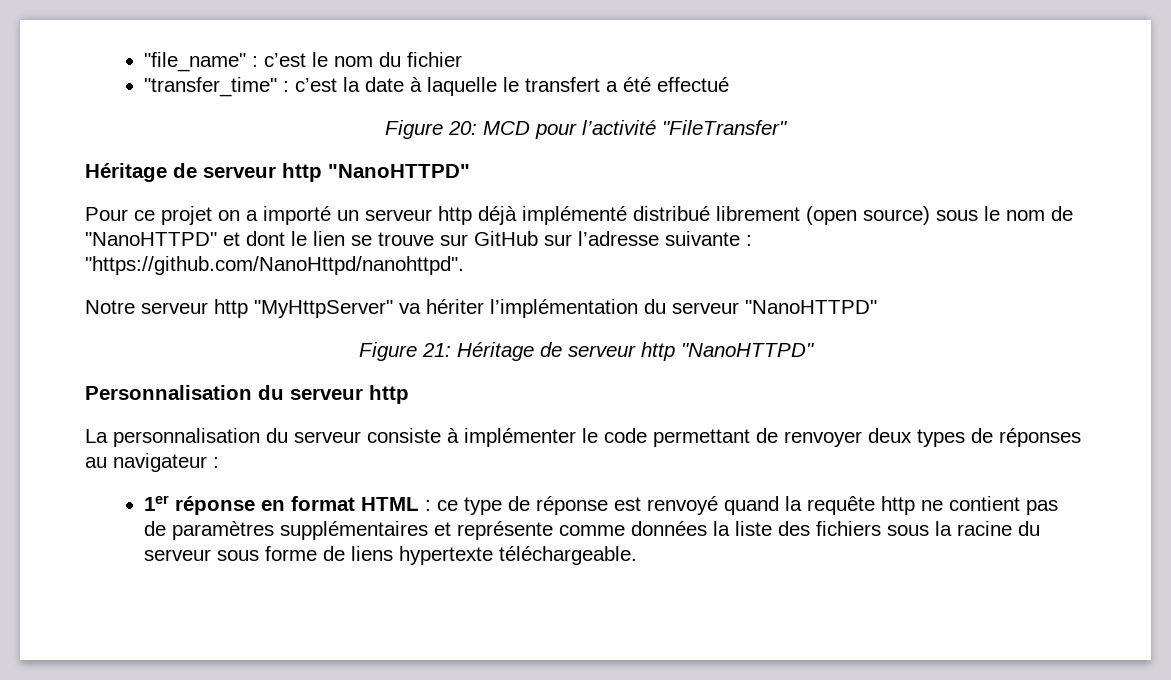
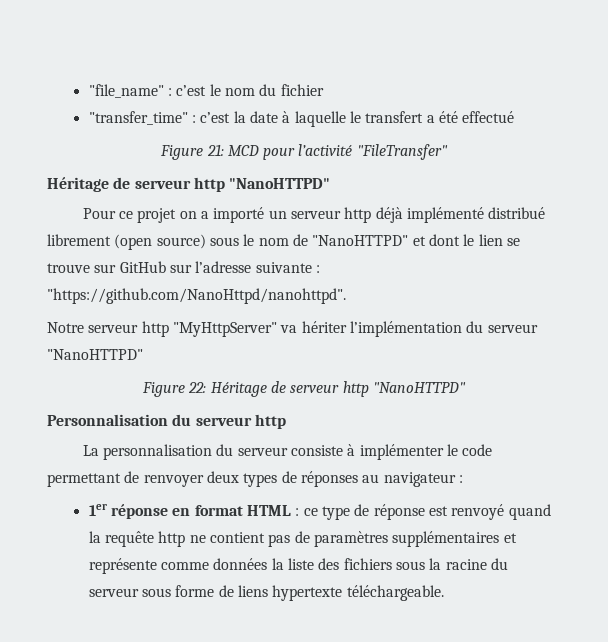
[448,121,477,135] 20: -> [206,144,224,156] 21:
[421,343,451,357] 21: -> [188,382,207,393] 22:

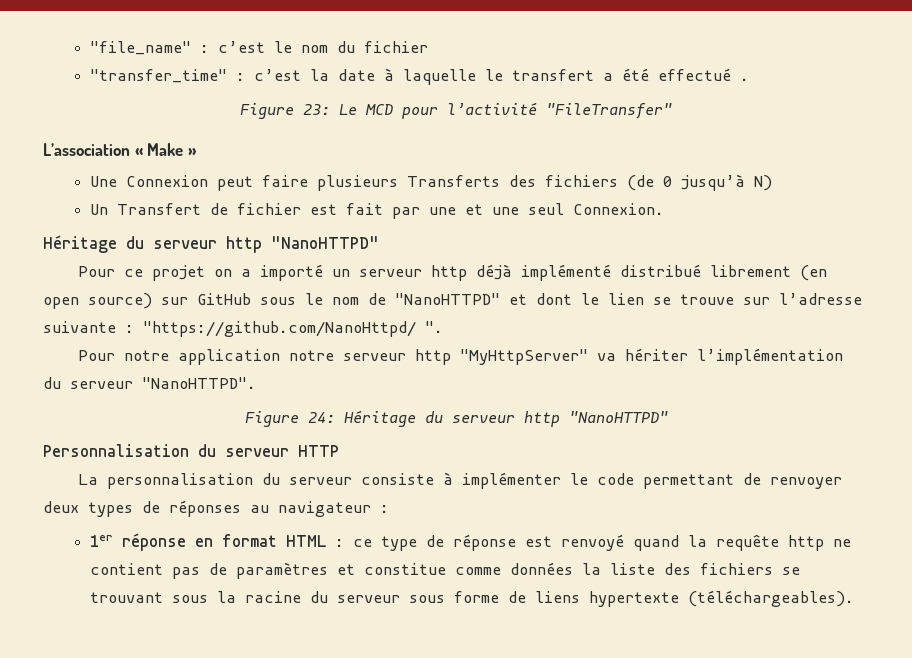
[160,144,224,160] // Figure 21: -> [739,78,749,81] [240,103,357,119] . // Figure 23: Le
[47,177,131,192] // Héritage de -> [43,143,197,156] [89,174,772,191] [89,203,664,219] [43,235,144,253] // L’association « Make » // Une Connexion peut faire plusieurs Transferts des fichiers (de 0 jusqu’à N) // Un Transfert de fichier est fait par une et une seul Connexion. // Héritage du
[114,234,206,250] (open source) -> [800,265,828,281] [43,293,251,309] (en open source) sur GitHub
[119,261,192,273] GitHub sur -> (770, 301) none
[47,288,346,304] [47,322,84,333] "https://github.com/NanoHttpd/nanohttpd". // Notre -> [143,321,443,337] [78,349,335,365] "https://github.com/NanoHttpd/ ". // Pour notre application notre
[47,349,143,360] [142,381,286,397] "NanoHTTPD" // Figure 22: Héritage de -> [142,377,256,389] [244,410,443,427] "NanoHTTPD". // Figure 24: Héritage du
[254,414,286,429] http -> [298,445,339,457] HTTP
[392,531,517,547] [88,558,157,574] supplémentaires et représente -> [336,563,446,575] et constitue
(392, 564) none -> [781,567,800,575] [89,592,163,603] se trouvant
[346,585,444,601] téléchargeable. -> [687,590,854,607] (téléchargeables).

